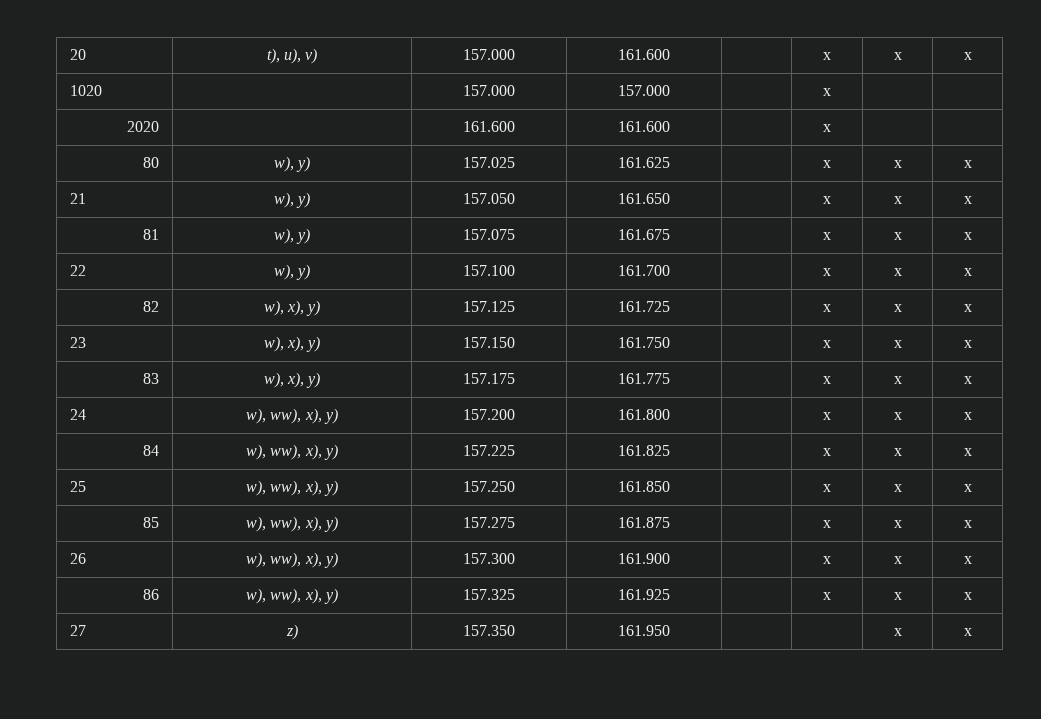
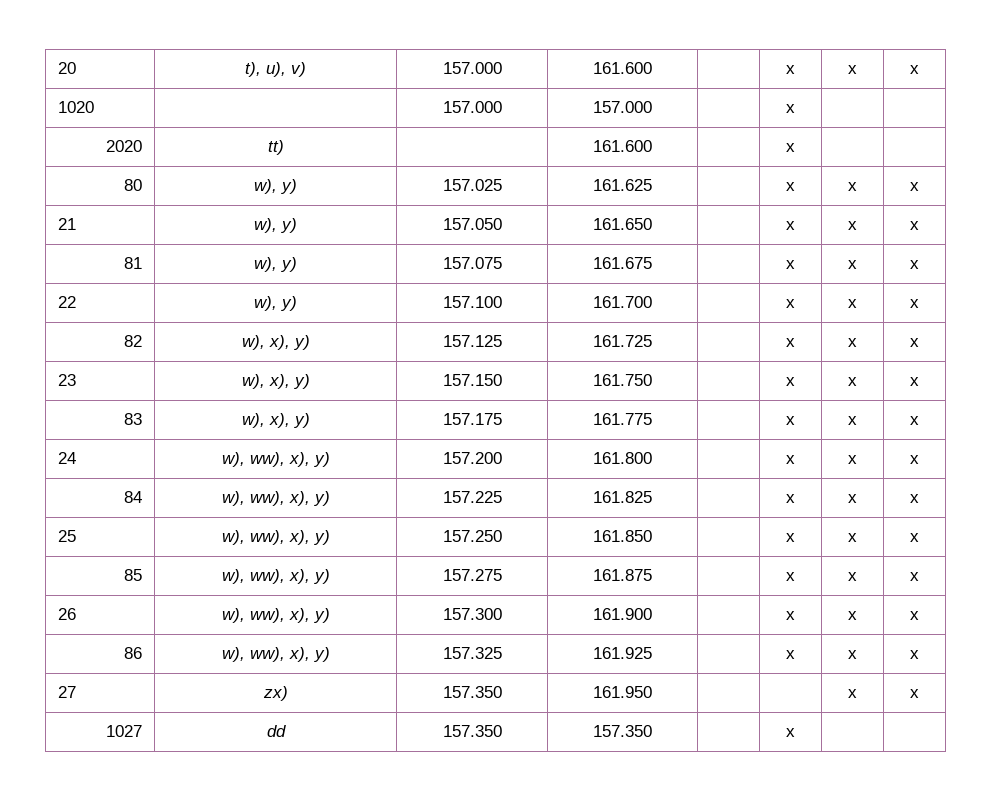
[463,121,515,132] | 161.600 -> [267,140,284,155] tt) |
[285,624,298,640] z) -> [262,686,288,701] zx)
(972, 632) none -> [106,725,143,737] [266,725,286,737] [442,725,502,737] [593,725,652,737] [786,728,795,737] // 1027 | dd | 157.350 | 157.350 | | x | |

